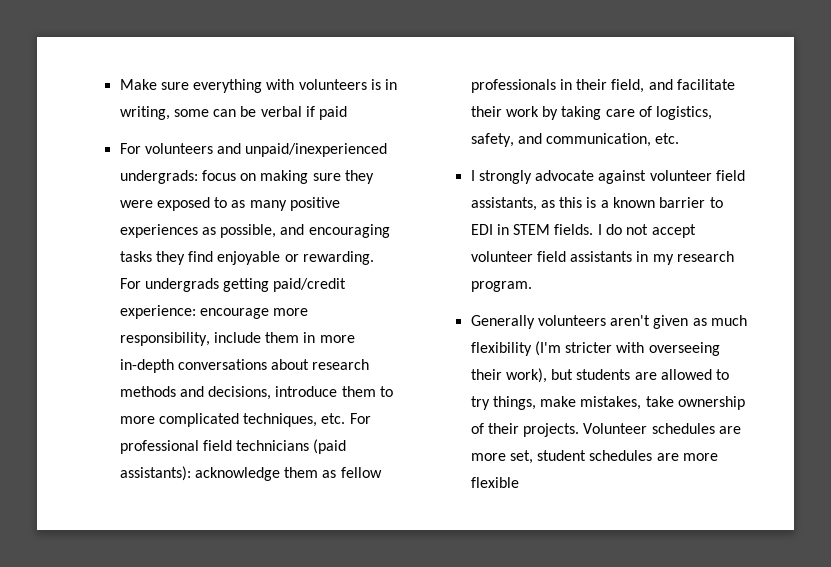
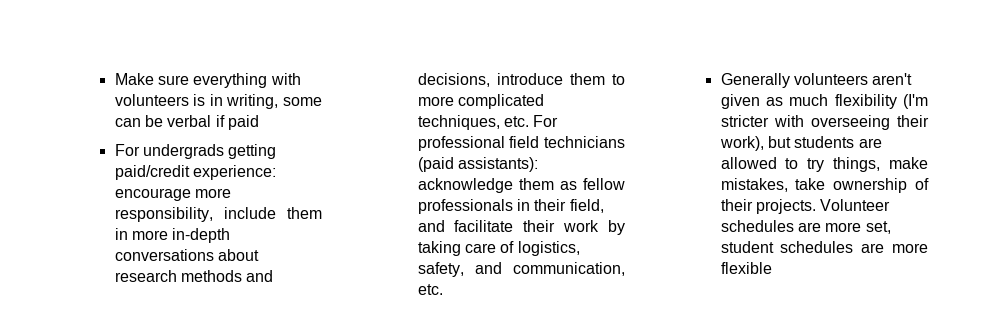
[144,143,388,157] [119,170,375,184] [119,197,341,211] [119,224,390,238] [119,251,375,265] [119,278,141,289] volunteers and unpaid/inexperienced undergrads: focus on making sure they were exposed to as many positive experiences as possible, and encouraging tasks they find enjoyable or rewarding. For -> (140, 150) none
[470,170,746,184] [470,197,723,211] [470,224,696,238] [470,251,735,265] [470,281,532,292] // I strongly advocate against volunteer field assistants, as this is a known barrier to EDI in STEM fields. I do not accept volunteer field assistants in my research program. -> (443, 289) none

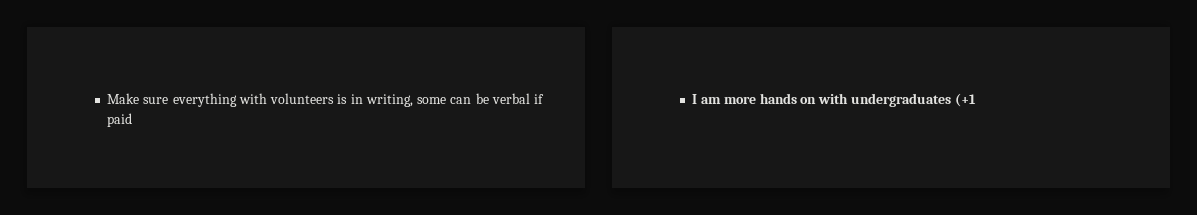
[114,144,277,159] [114,165,276,180] [114,188,231,201] [114,207,322,222] [114,228,231,243] [114,249,259,261] [114,270,274,282] [417,73,625,87] [417,94,544,109] [417,115,559,130] [417,136,625,151] [417,157,538,172] [417,178,625,193] [417,199,604,214] [417,220,625,235] [417,241,580,256] [417,262,625,277] [417,284,443,295] [720,73,913,88] [720,94,928,109] [720,115,929,130] [719,136,882,151] [720,157,928,172] [720,178,929,193] [720,199,891,214] [720,220,891,234] [720,241,928,253] [720,262,772,274] For undergrads getting paid/credit experience: encourage more responsibility, include them in more in-depth conversations about research methods and decisions, introduce them to more complicated techniques, etc. For professional field technicians (paid assistants): acknowledge them as fellow professionals in their field, and facilitate their work by taking care of logistics, safety, and communication, etc. // Generally volunteers aren't given as much flexibility (I'm stricter with overseeing their work), but students are allowed to try things, make mistakes, take ownership of their projects. Volunteer schedules are more set, student schedules are more flexible -> [692,93,976,107] I am more hands on with undergraduates (+1

